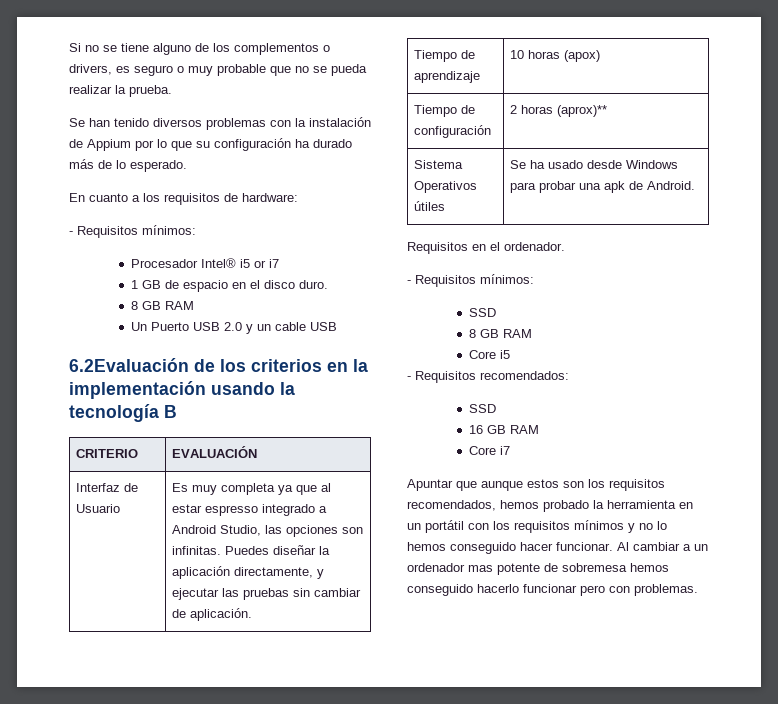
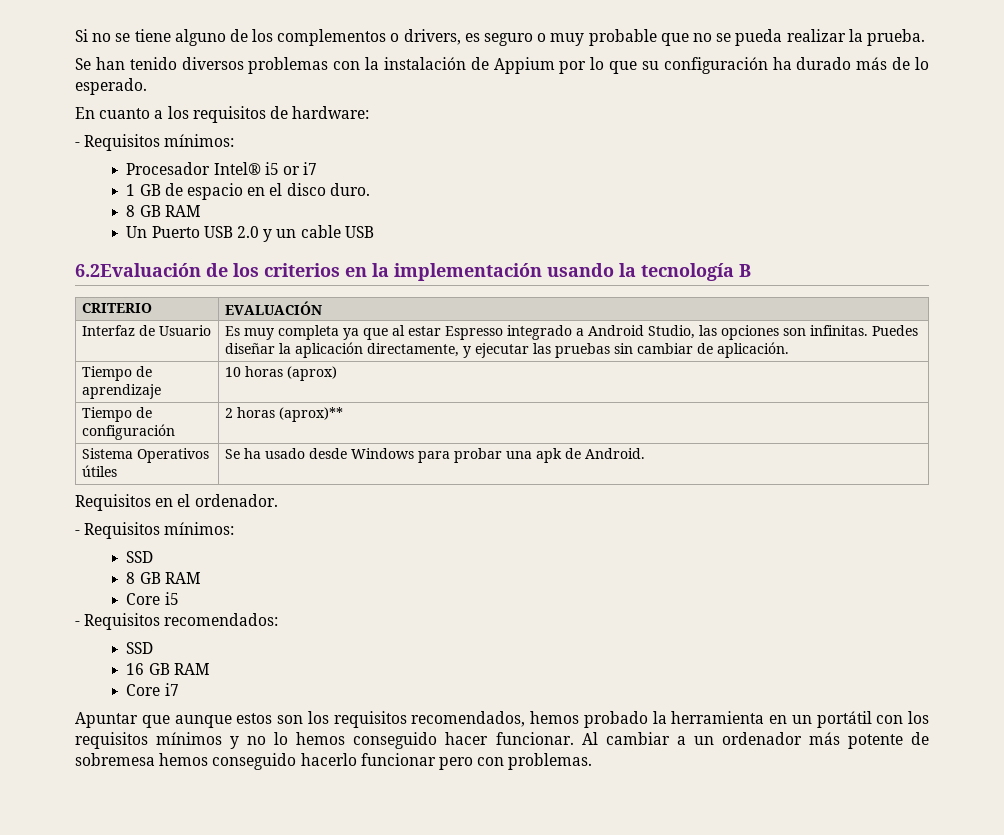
[205,505,259,516] espresso -> [445,326,504,340] Espresso
[564,50,601,62] (apox) -> [287,366,338,381] (aprox)
[468,565,493,572] mas -> [808,732,840,745] más

